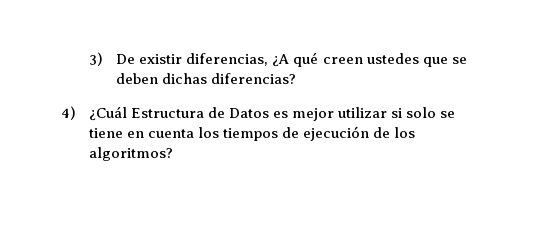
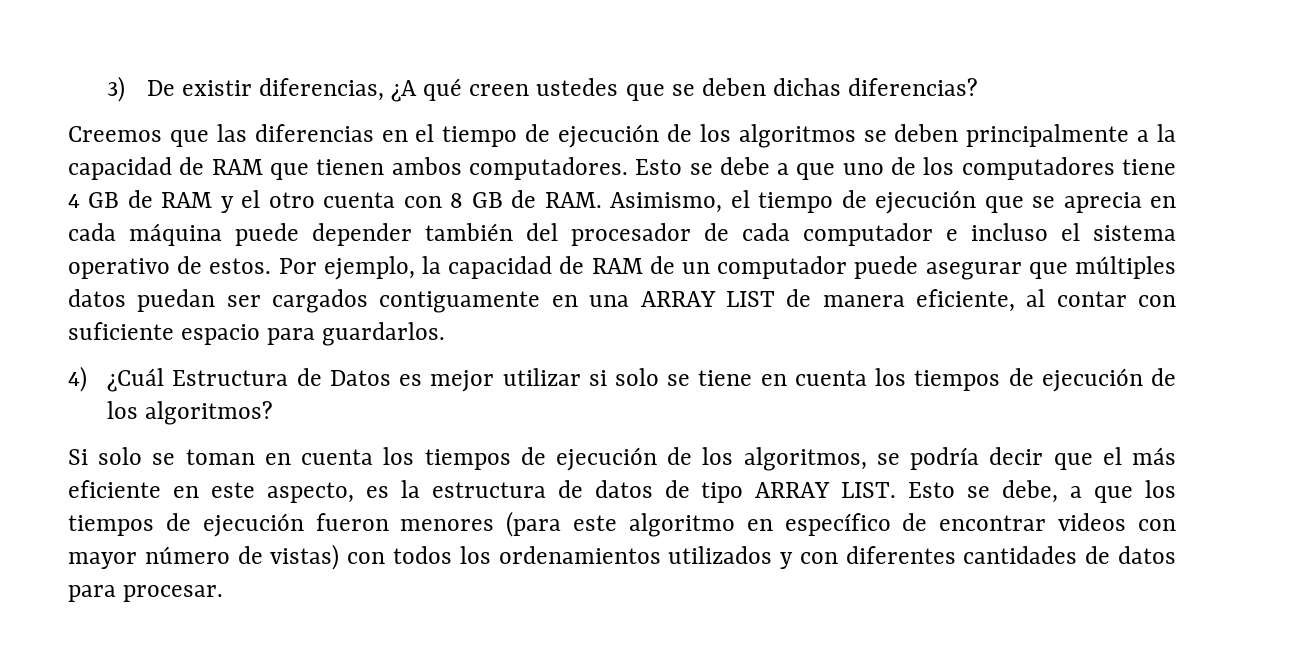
(297, 78) none -> [68,124,1176,148] [68,157,1176,180] [68,190,1176,214] [68,223,1176,246] [68,256,1177,280] [68,289,1177,313] [68,322,446,346] // Creemos que las diferencias en el tiempo de ejecución de los algoritmos se deben principalmente a la capacidad de RAM que tienen ambos computadores. Esto se debe a que uno de los computadores tiene 4 GB de RAM y el otro cuenta con 8 GB de RAM. Asimismo, el tiempo de ejecución que se aprecia en cada máquina puede depender también del procesador de cada computador e incluso el sistema operativo de estos. Por ejemplo, la capacidad de RAM de un computador puede asegurar que múltiples datos puedan ser cargados contiguamente en una ARRAY LIST de manera eficiente, al contar con suficiente espacio para guardarlos.
(173, 154) none -> [68,447,1176,471] [68,480,1176,503] [68,511,1176,537] [68,544,1177,570] [68,585,224,602] // Si solo se toman en cuenta los tiempos de ejecución de los algoritmos, se podría decir que el más eficiente en este aspecto, es la estructura de datos de tipo ARRAY LIST. Esto se debe, a que los tiempos de ejecución fueron menores (para este algoritmo en específico de encontrar videos con mayor número de vistas) con todos los ordenamientos utilizados y con diferentes cantidades de datos para procesar.

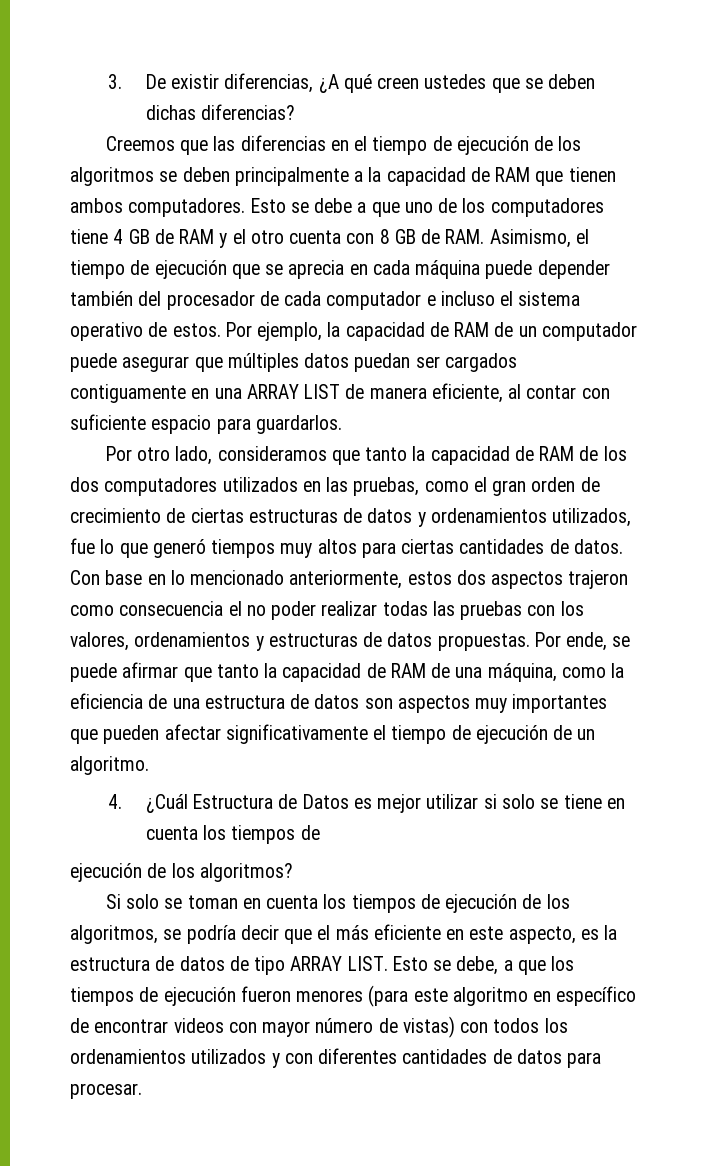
[107,76,126,102] 3) -> [107,74,122,89] 3.
[68,366,87,392] 4) -> [105,446,627,465] [70,477,600,496] [70,508,632,527] [70,538,623,558] [70,570,629,589] [70,601,584,620] [70,632,631,651] [70,662,625,682] [70,693,608,713] [70,724,596,744] [70,756,149,775] [107,794,122,809] Por otro lado, consideramos que tanto la capacidad de RAM de los dos computadores utilizados en las pruebas, como el gran orden de crecimiento de ciertas estructuras de datos y ordenamientos utilizados, fue lo que generó tiempos muy altos para ciertas cantidades de datos. Con base en lo mencionado anteriormente, estos dos aspectos trajeron como consecuencia el no poder realizar todas las pruebas con los valores, ordenamientos y estructuras de datos propuestas. Por ende, se puede afirmar que tanto la capacidad de RAM de una máquina, como la eficiencia de una estructura de datos son aspectos muy importantes que pueden afectar significativamente el tiempo de ejecución de un algoritmo. // 4.
(1034, 377) none -> (320, 832) //

